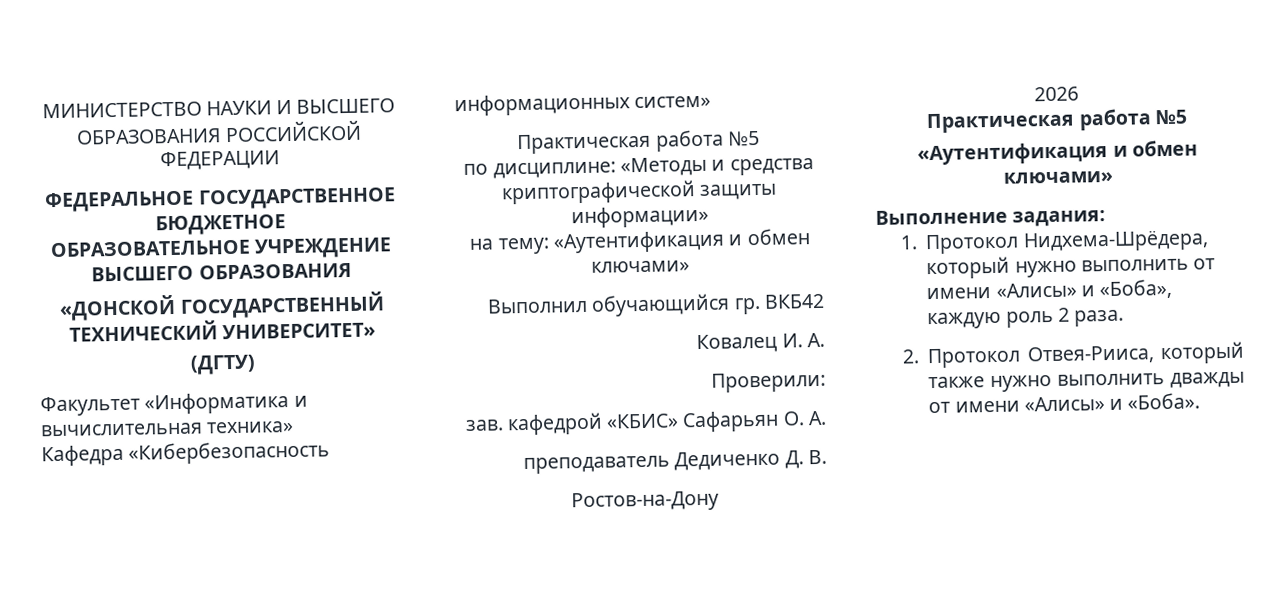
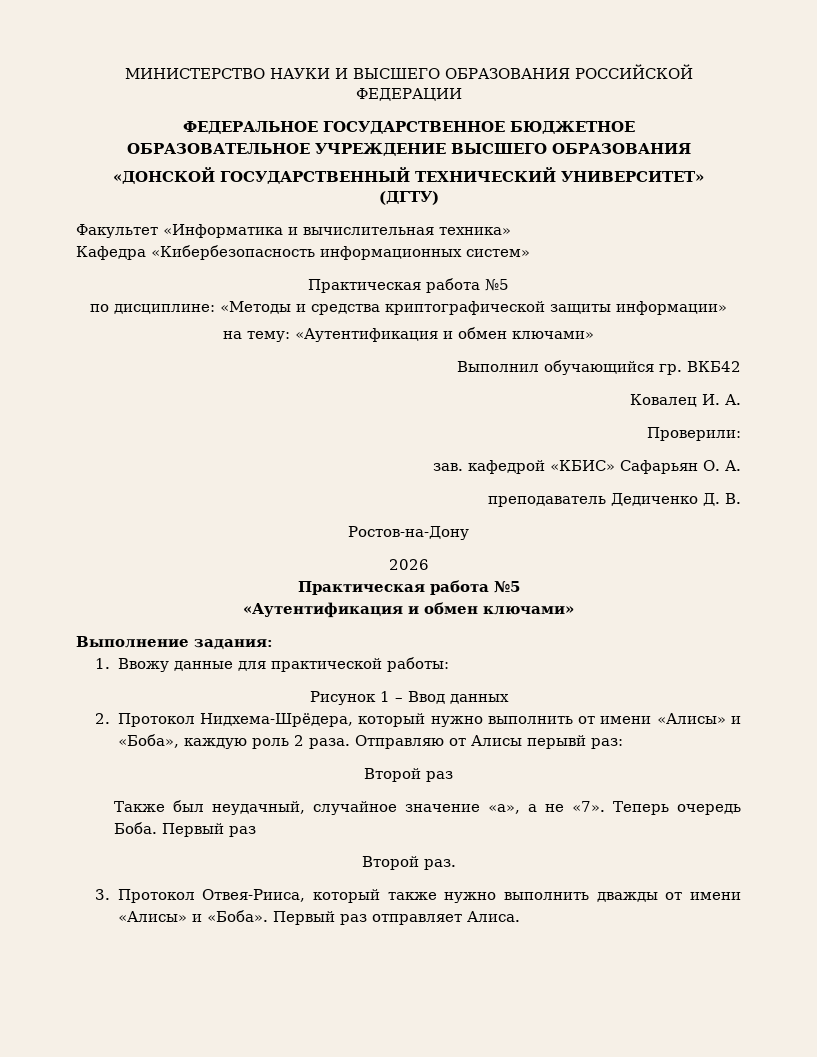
(918, 242) none -> [117,657,449,672] [309,691,509,705] [95,713,111,724] Ввожу данные для практической работы: // Рисунок 1 – Ввод данных // 2.
[901,349,920,364] // 2. -> [354,735,623,749] [364,768,453,782] [114,800,742,815] [114,822,257,837] [361,856,456,870] [95,889,111,900] Отправляю от Алисы перывй раз: // Второй раз // Также был неудачный, случайное значение «а», а не «7». Теперь очередь Боба. Первый раз // Второй раз. // 3.
(1201, 401) none -> [272,911,520,925] Первый раз отправляет Алиса.

